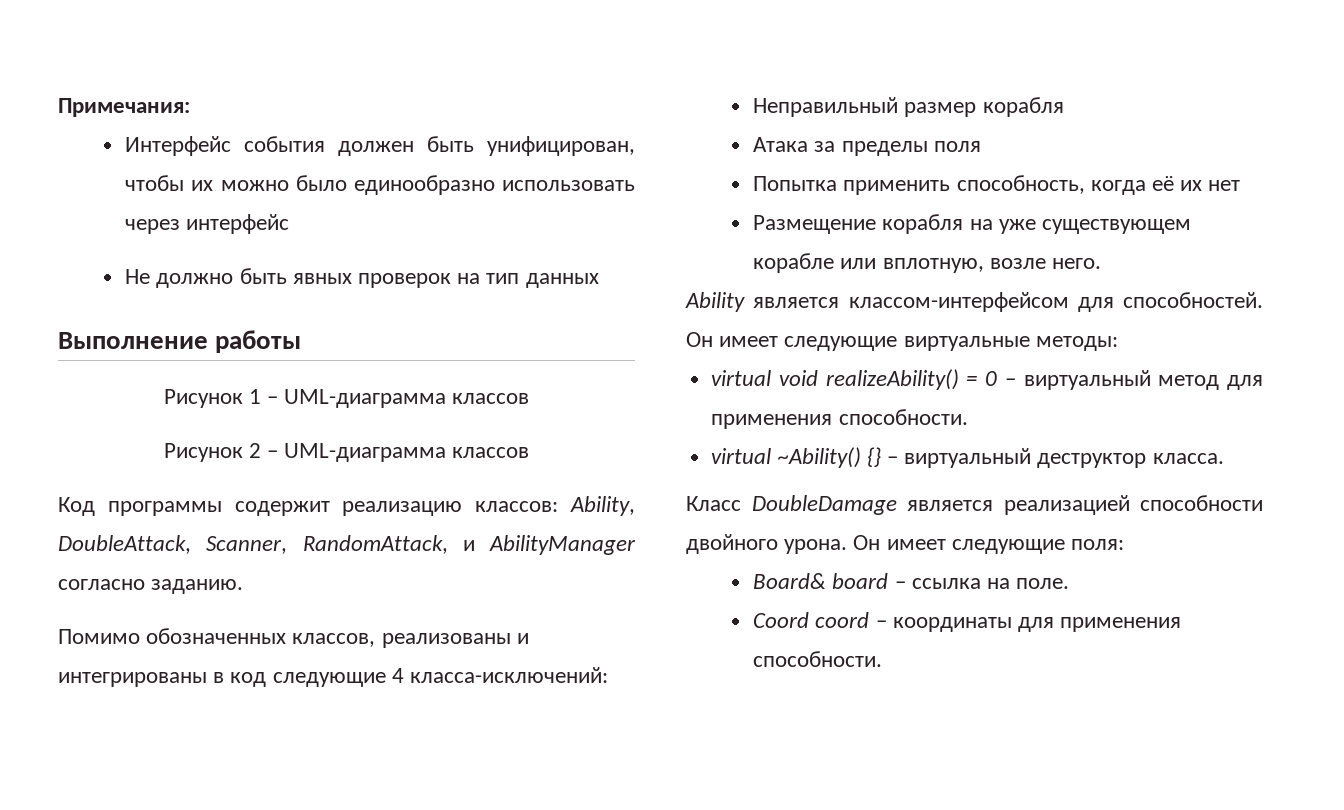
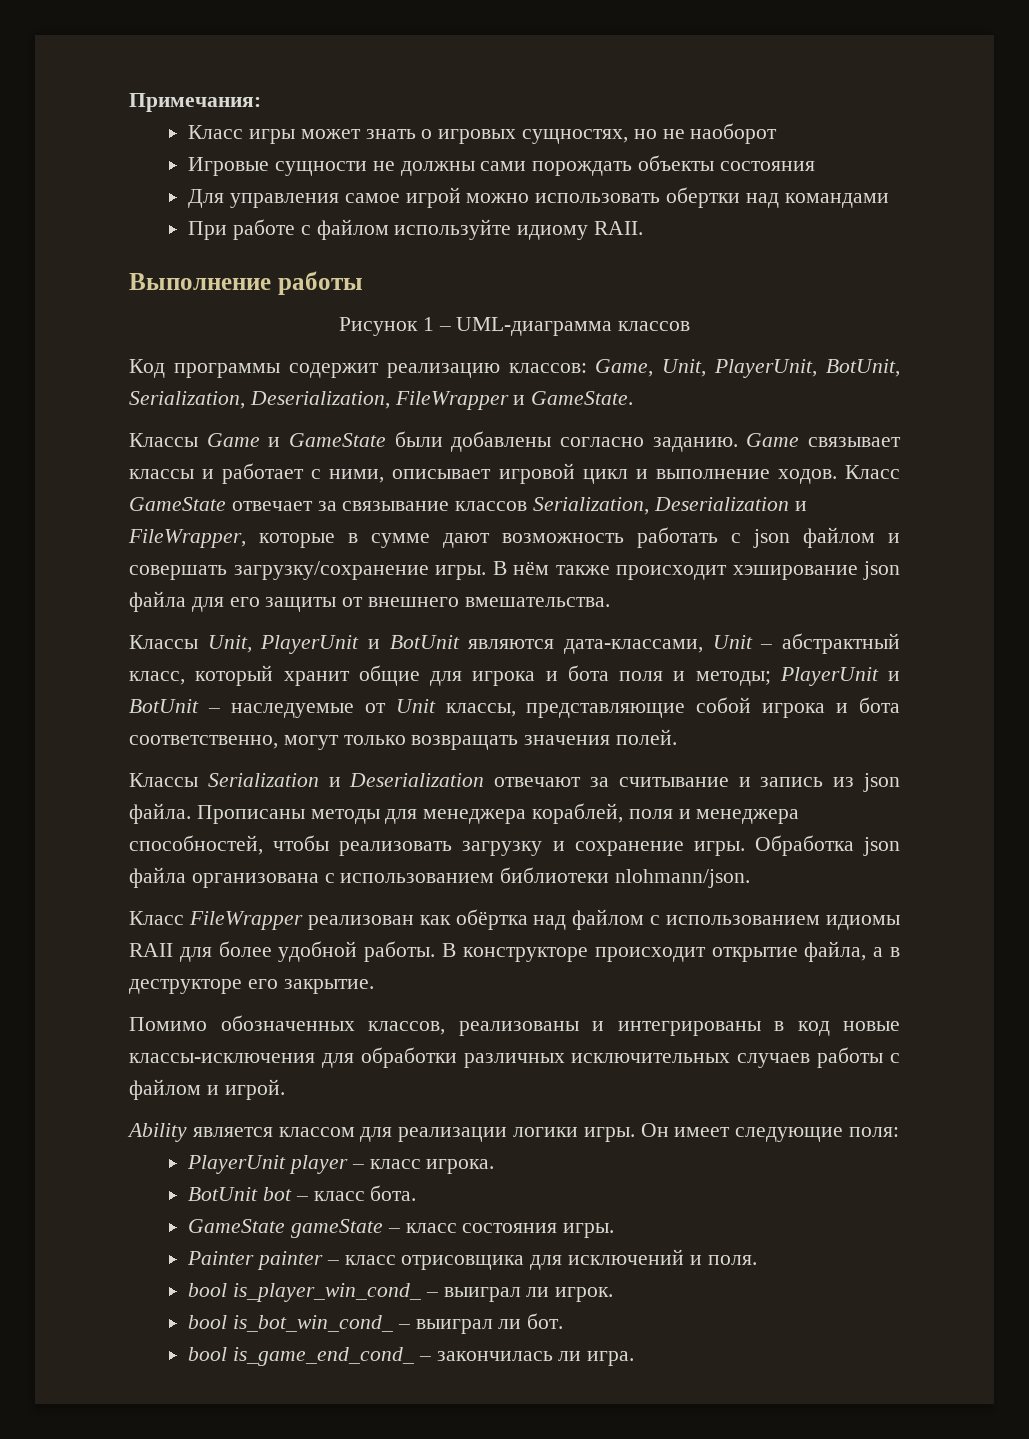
[125,136,635,156] [125,175,635,195] [125,214,290,234] [125,268,599,288] Интерфейс события должен быть унифицирован, чтобы их можно было единообразно использовать через интерфейс // Не должно быть явных проверок на тип данных -> [188,123,778,144] [188,155,815,176] [188,187,889,208] [188,219,644,240] Класс игры может знать о игровых сущностях, но не наоборот // Игровые сущности не должны сами порождать объекты состояния // Для управления самое игрой можно использовать обертки над командами // При работе с файлом используйте идиому RAII.
[163,443,530,462] // Рисунок 2 – UML-диаграмма классов -> (691, 326) none
[570,496,635,516] [58,535,636,555] [58,579,244,594] Ability, DoubleAttack, Scanner, RandomAttack, и AbilityManager согласно заданию. -> [595,359,900,378] [129,391,634,410] [129,431,901,452] [129,463,900,484] [129,497,807,515] [128,527,900,548] [129,561,900,580] [129,591,610,612] [129,633,900,654] [129,665,900,686] [129,697,900,718] [129,729,678,750] [129,773,900,792] [129,803,800,824] [129,835,900,856] [129,867,751,888] [129,909,901,930] [129,941,901,962] [129,979,374,994] Game, Unit, PlayerUnit, BotUnit, Serialization, Deserialization, FileWrapper и GameState. // Классы Game и GameState были добавлены согласно заданию. Game связывает классы и работает с ними, описывает игровой цикл и выполнение ходов. Класс GameState отвечает за связывание классов Serialization, Deserialization и FileWrapper, которые в сумме дают возможность работать с json файлом и совершать загрузку/сохранение игры. В нём также происходит хэширование json файла для его защиты от внешнего вмешательства. // Классы Unit, PlayerUnit и BotUnit являются дата-классами, Unit – абстрактный класс, который хранит общие для игрока и бота поля и методы; PlayerUnit и BotUnit – наследуемые от Unit классы, представляющие собой игрока и бота соответственно, могут только возвращать значения полей. // Классы Serialization и Deserialization отвечают за считывание и запись из json файла. Прописаны методы для менеджера кораблей, поля и менеджера способностей, чтобы реализовать загрузку и сохранение игры. Обработка json файла организована с использованием библиотеки nlohmann/json. // Класс FileWrapper реализован как обёртка над файлом с использованием идиомы RAII для более удобной работы. В конструкторе происходит открытие файла, а в деструкторе его закрытие.
[272,667,609,687] [753,97,1064,117] [753,137,981,156] [753,175,1241,195] [753,214,1192,234] [753,253,1102,273] [685,292,1263,312] [686,332,1118,351] [711,369,1263,390] [711,409,968,429] [711,447,1224,468] [686,495,1263,515] [686,534,1125,554] [753,573,1070,589] [753,612,1182,632] [753,651,883,667] следующие 4 класса-исключений: // Неправильный размер корабля // Атака за пределы поля // Попытка применить способность, когда её их нет // Размещение корабля на уже существующем корабле или вплотную, возле него. // Ability является классом-интерфейсом для способностей. Он имеет следующие виртуальные методы: // virtual void realizeAbility() = 0 – виртуальный метод для применения способности. // virtual ~Ability() {} – виртуальный деструктор класса. // Класс DoubleDamage является реализацией способности двойного урона. Он имеет следующие поля: // Board& board – ссылка на поле. // Coord coord – координаты для применения способности. -> [843,1021,900,1031] [129,1047,900,1068] [129,1079,285,1100] [127,1123,900,1142] [187,1155,495,1174] [188,1185,417,1201] [188,1219,615,1238] [187,1249,757,1270] [188,1283,614,1302] [188,1313,564,1334] [188,1347,635,1366] новые классы-исключения для обработки различных исключительных случаев работы с файлом и игрой. // Ability является классом для реализации логики игры. Он имеет следующие поля: // PlayerUnit player – класс игрока. // BotUnit bot – класс бота. // GameState gameState – класс состояния игры. // Painter painter – класс отрисовщика для исключений и поля. // bool is_player_win_cond_ – выиграл ли игрок. // bool is_bot_win_cond_ – выиграл ли бот. // bool is_game_end_cond_ – закончилась ли игра.

